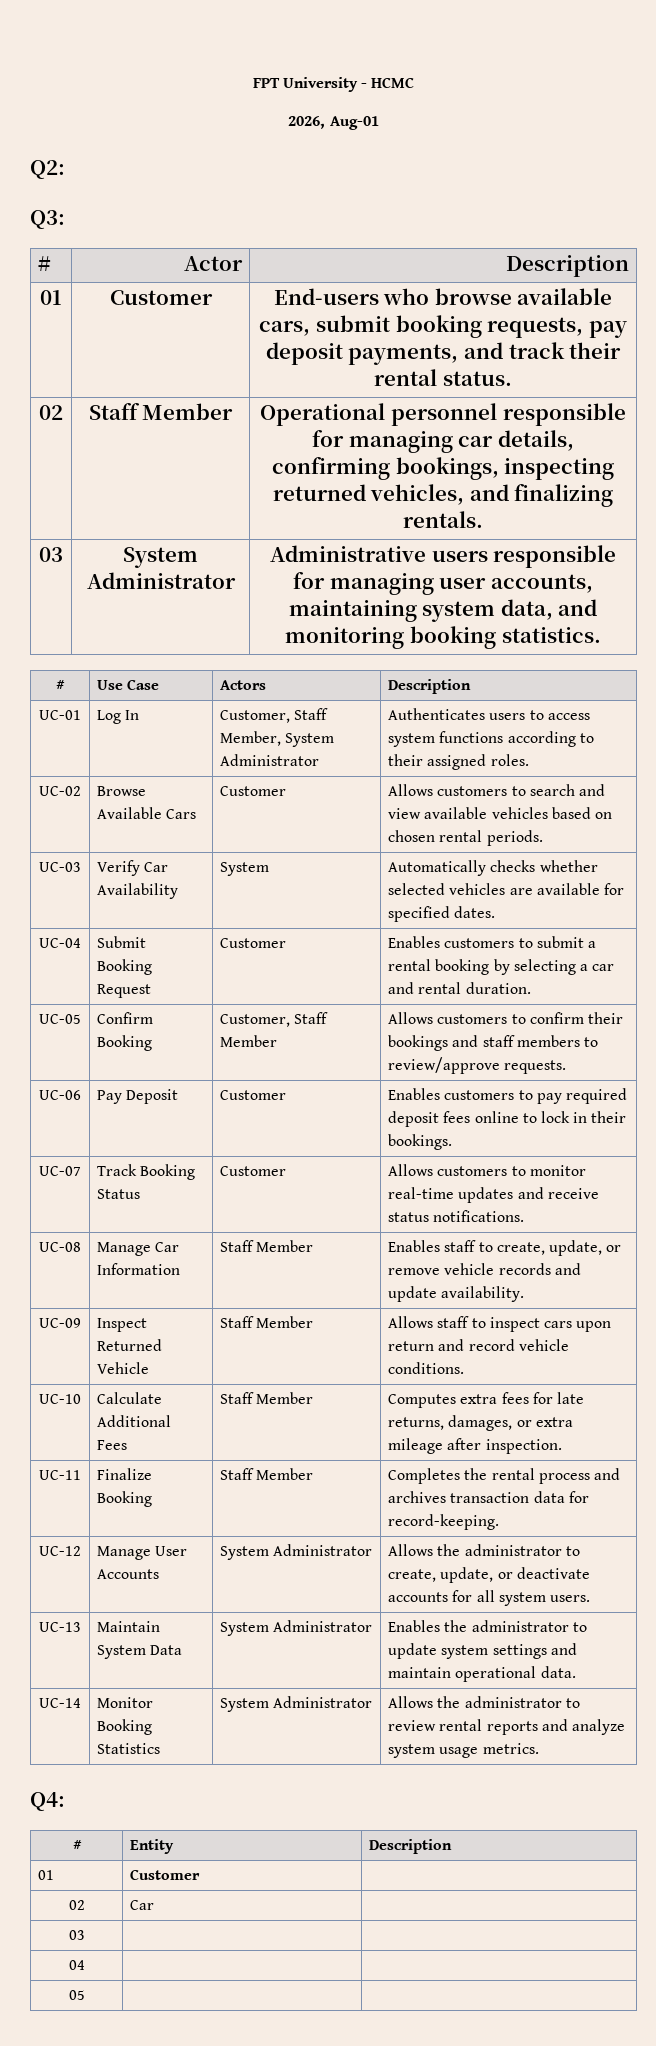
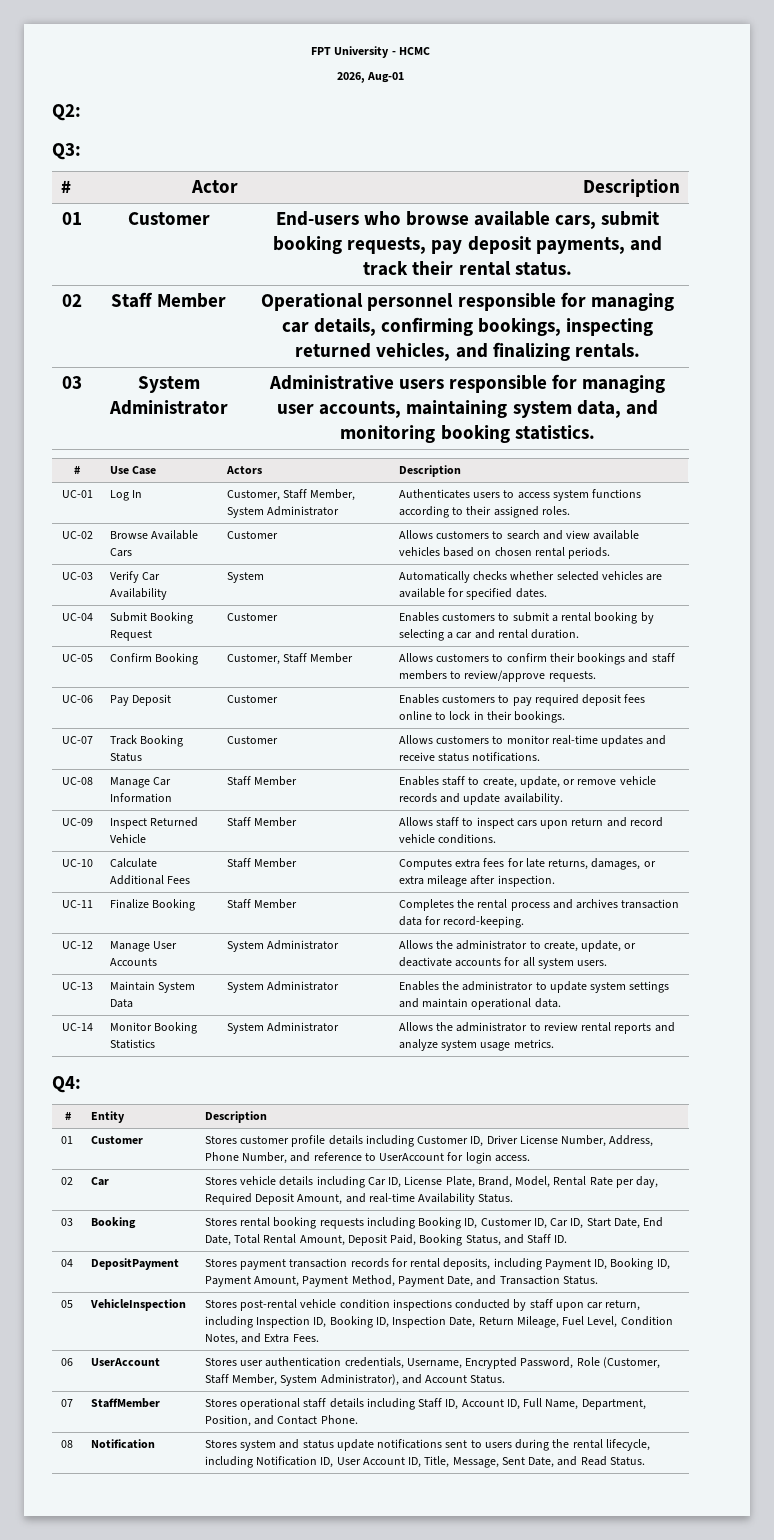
[68,1900,85,1910] [130,1900,155,1910] [68,1930,85,1940] [68,1960,85,1970] [68,1990,85,2000] // 02 | Car | // 03 | | // 04 | | // 05 | | -> [204,1135,654,1147] [204,1152,530,1164] [60,1177,73,1185] [90,1177,109,1186] [204,1176,659,1188] [204,1193,514,1205] [60,1218,73,1226] [90,1217,136,1229] [204,1217,664,1229] [204,1234,568,1246] [60,1259,73,1267] [90,1258,179,1270] [204,1258,670,1270] [204,1275,598,1287] [60,1300,73,1308] [89,1299,186,1311] [204,1299,641,1311] [204,1316,673,1328] [204,1333,319,1345] [60,1358,73,1366] [90,1358,160,1366] [204,1357,660,1369] [204,1374,506,1386] [60,1399,73,1407] [90,1398,160,1408] [204,1398,646,1410] [204,1415,358,1427] [60,1440,73,1448] [90,1439,155,1449] [204,1439,650,1451] [204,1456,645,1468] Stores customer profile details including Customer ID, Driver License Number, Address, Phone Number, and reference to UserAccount for login access. // 02 | Car | Stores vehicle details including Car ID, License Plate, Brand, Model, Rental Rate per day, Required Deposit Amount, and real-time Availability Status. // 03 | Booking | Stores rental booking requests including Booking ID, Customer ID, Car ID, Start Date, End Date, Total Rental Amount, Deposit Paid, Booking Status, and Staff ID. // 04 | DepositPayment | Stores payment transaction records for rental deposits, including Payment ID, Booking ID, Payment Amount, Payment Method, Payment Date, and Transaction Status. // 05 | VehicleInspection | Stores post-rental vehicle condition inspections conducted by staff upon car return, including Inspection ID, Booking ID, Inspection Date, Return Mileage, Fuel Level, Condition Notes, and Extra Fees. // 06 | UserAccount | Stores user authentication credentials, Username, Encrypted Password, Role (Customer, Staff Member, System Administrator), and Account Status. // 07 | StaffMember | Stores operational staff details including Staff ID, Account ID, Full Name, Department, Position, and Contact Phone. // 08 | Notification | Stores system and status update notifications sent to users during the rental lifecycle, including Notification ID, User Account ID, Title, Message, Sent Date, and Read Status.

